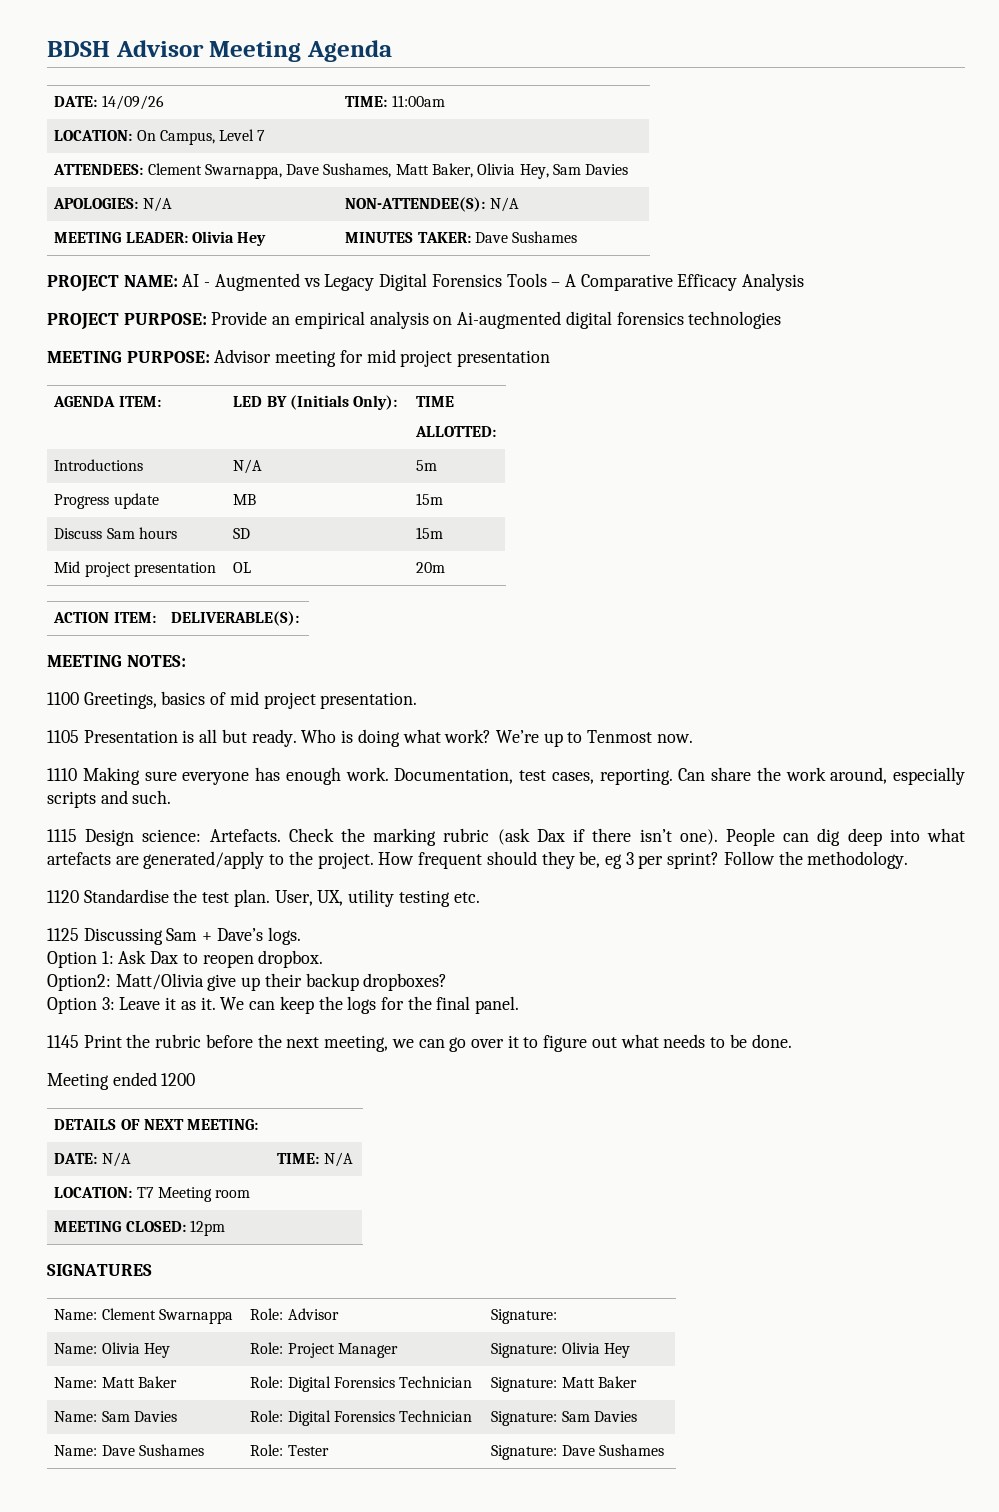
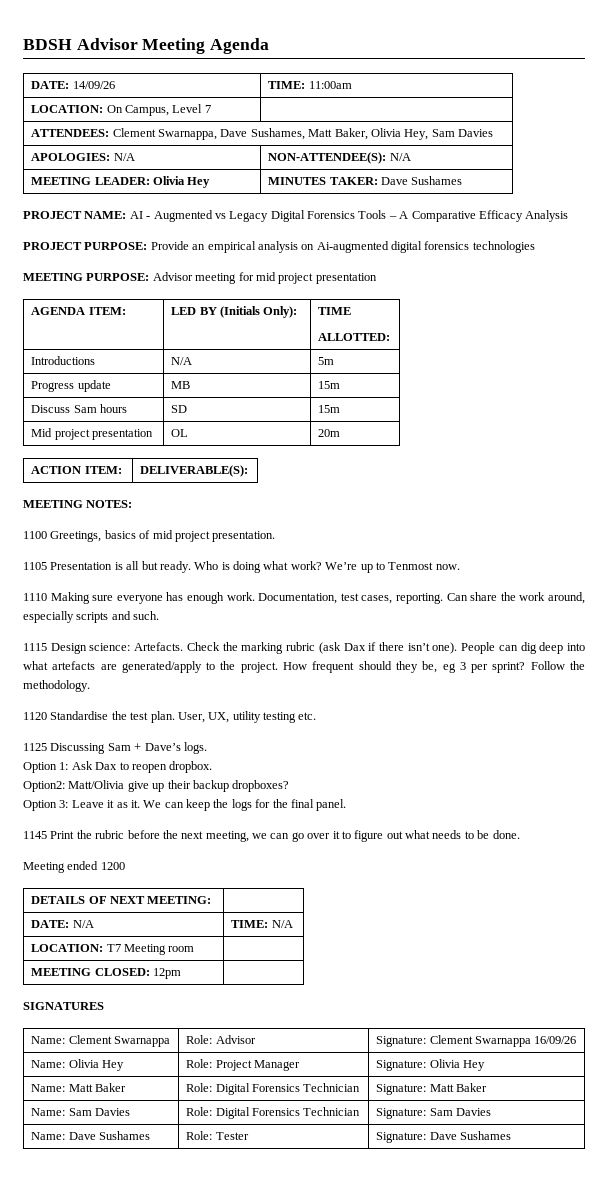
(558, 1316) none -> [429,1035,577,1047] Clement Swarnappa 16/09/26

